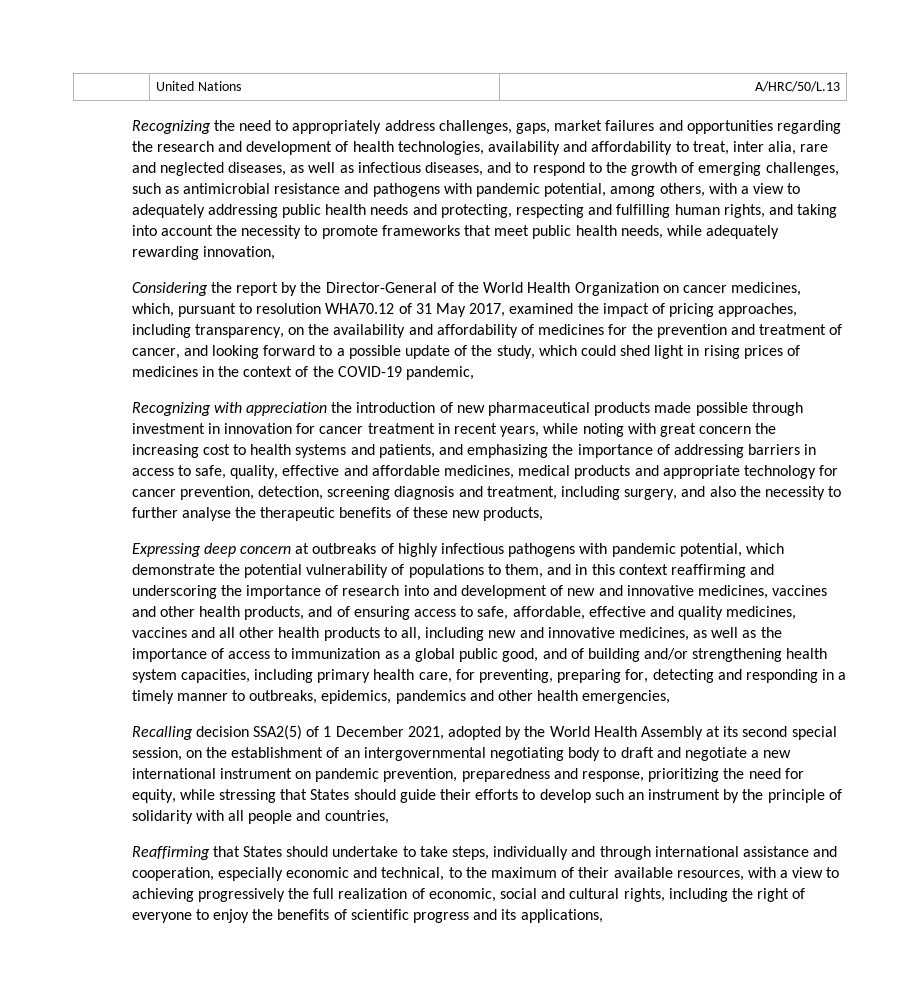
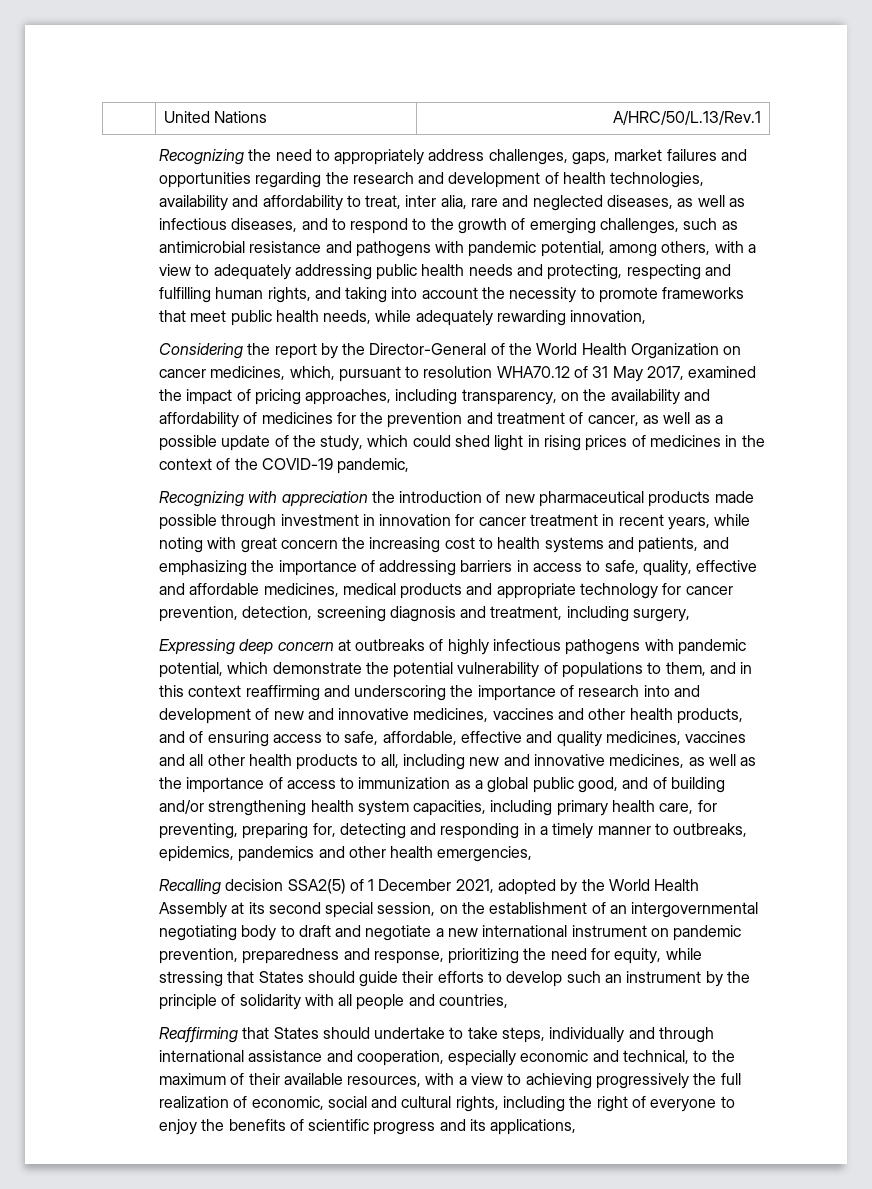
[754,81,840,92] A/HRC/50/L.13 -> [613,111,762,125] A/HRC/50/L.13/Rev.1
[183,345,333,359] and looking forward to -> [643,412,711,424] as well as
[681,486,842,500] [131,507,544,521] and also the necessity to further analyse the therapeutic benefits of these new products, -> (691, 615) none

